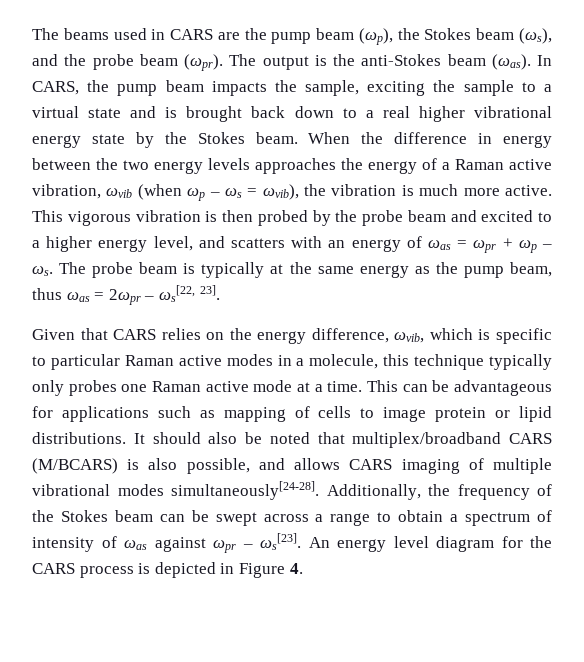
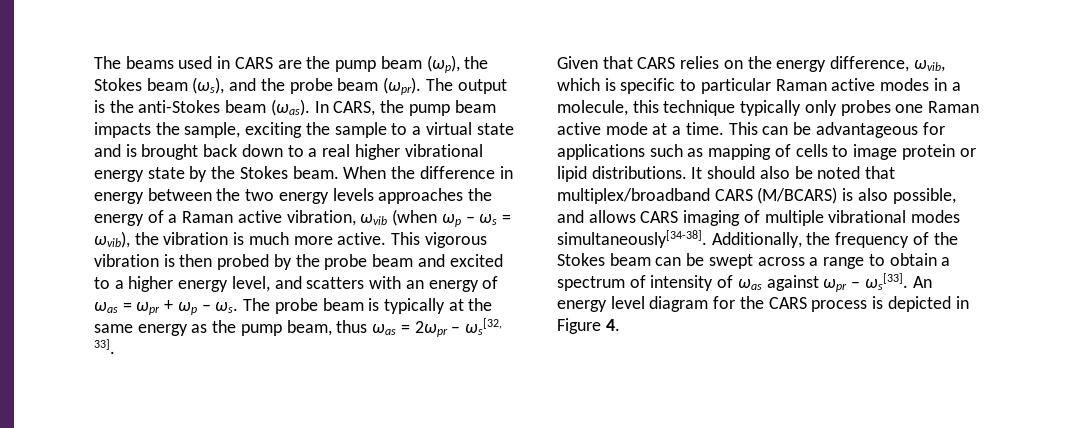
[158,285,220,302] ωs[22, 23]. -> [464,318,502,335] [94,339,115,354] ωs[32, 33].
[171,481,319,500] simultaneously[24-28]. -> [557,230,707,248] simultaneously[34-38].
[260,533,301,550] ωs[23]. -> [864,273,908,290] ωs[33].

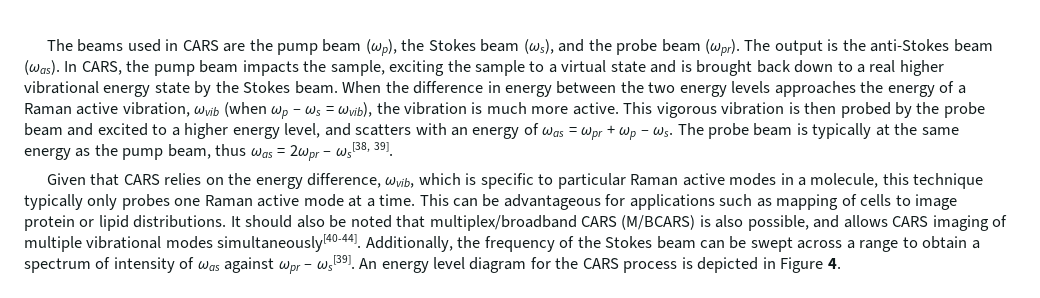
[464,318,502,335] [94,339,115,354] ωs[32, 33]. -> [335,142,394,158] ωs[38, 39].
[557,230,707,248] simultaneously[34-38]. -> [217,234,362,252] simultaneously[40-44].
[864,273,908,290] ωs[33]. -> [316,255,355,271] ωs[39].

